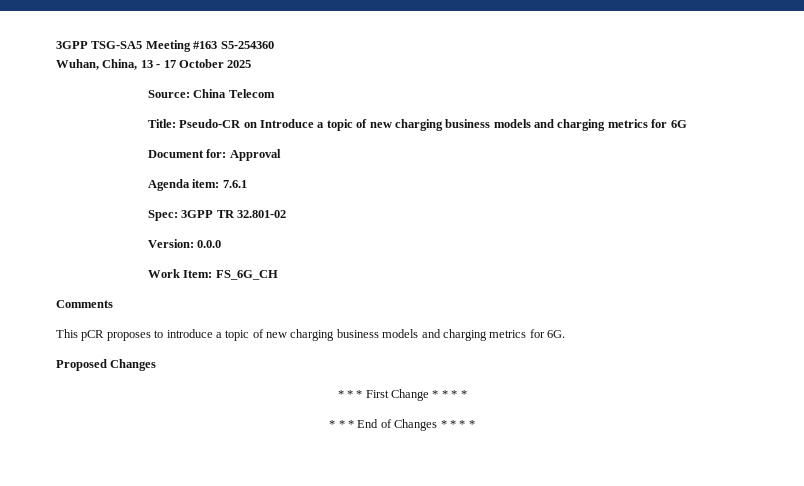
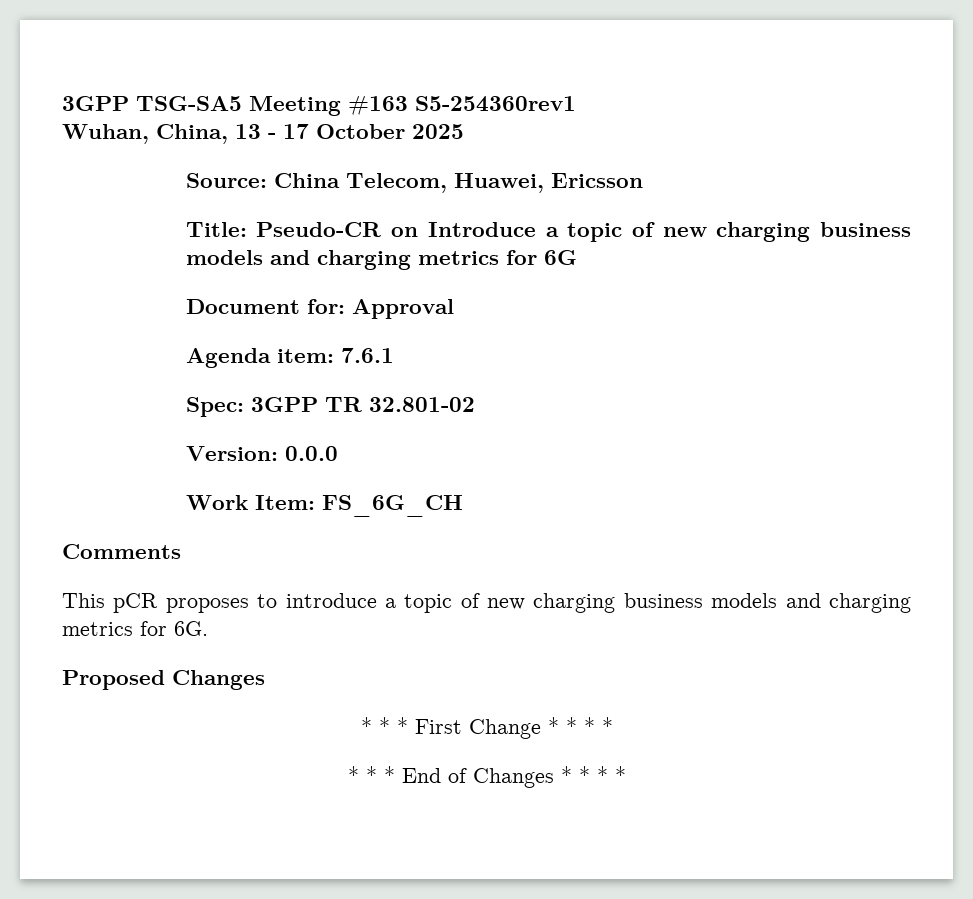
[220,41,274,49] S5-254360 -> [415,96,576,112] S5-254360rev1
[228,89,275,98] Telecom -> [345,173,643,193] Telecom, Huawei, Ericsson

